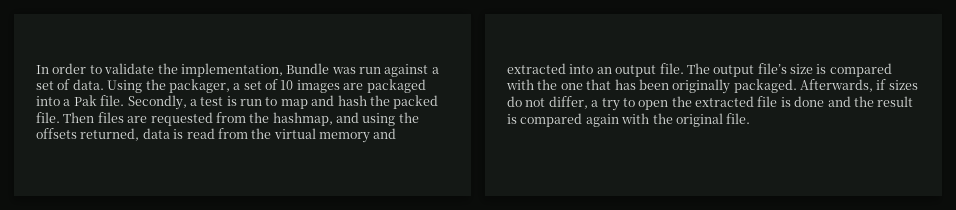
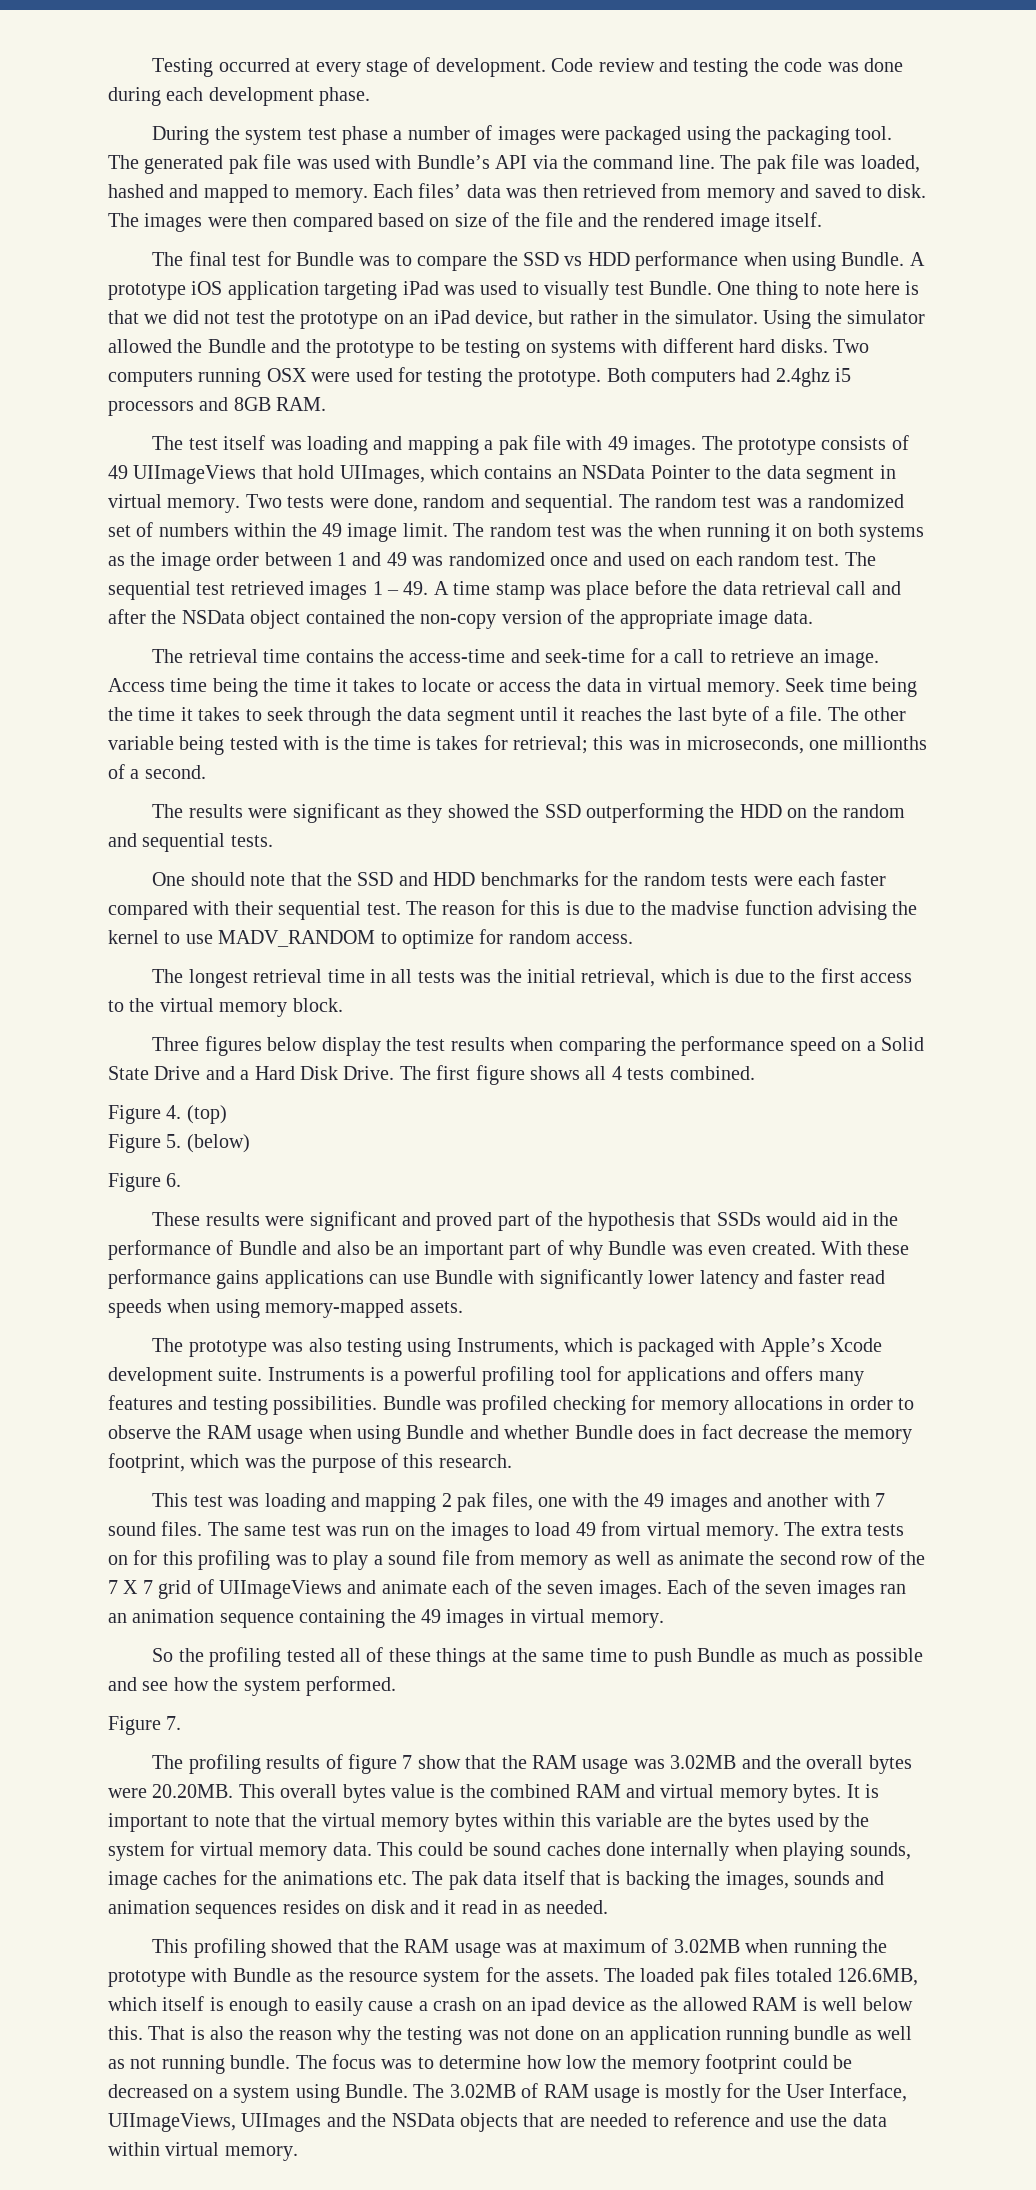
[36,63,439,77] [36,79,426,93] [36,95,439,110] [36,112,419,126] [36,128,397,143] [507,63,892,77] [506,79,918,94] [507,96,914,111] [507,113,751,127] In order to validate the implementation, Bundle was run against a set of data. Using the packager, a set of 10 images are packaged into a Pak file. Secondly, a test is run to map and hash the packed file. Then files are requested from the hashmap, and using the offsets returned, data is read from the virtual memory and extracted into an output file. The output file’s size is compared with the one that has been originally packaged. Afterwards, if sizes do not differ, a try to open the extracted file is done and the result is compared again with the original file. -> [152,57,904,77] [108,87,371,106] [152,125,893,145] [108,154,920,174] [108,183,927,203] [108,212,822,232] [152,251,925,271] [108,281,920,300] [108,310,926,329] [108,338,869,358] [108,367,852,387] [108,397,327,416] [152,435,909,455] [108,465,896,484] [108,494,904,513] [108,522,925,542] [108,552,876,571] [108,580,901,600] [108,609,813,629] [152,648,880,668] [108,678,918,697] [108,706,906,726] [108,735,928,755] [108,764,206,779] [152,803,906,823] [108,833,273,852] [152,871,887,886] [108,900,918,920] [108,929,634,949] [152,968,913,988] [108,998,343,1017] [152,1036,925,1056] [108,1065,755,1085] [108,1105,227,1124] [108,1134,250,1153] [108,1173,182,1192] [152,1211,899,1231] [108,1240,910,1260] [108,1269,885,1289] [108,1299,463,1318] [152,1338,883,1357] [108,1366,864,1386] [108,1395,915,1415] [108,1424,912,1444] [108,1453,512,1473] [152,1492,886,1512] [108,1521,905,1541] [108,1550,925,1570] [108,1579,907,1599] [108,1609,664,1628] [152,1647,923,1667] [108,1676,396,1696] [108,1716,182,1735] [152,1754,912,1774] [108,1784,879,1803] [108,1813,870,1832] [108,1841,911,1861] [108,1870,885,1890] [108,1900,608,1919] [152,1938,888,1958] [108,1967,918,1987] [108,1996,913,2016] [108,2026,913,2045] [108,2054,852,2074] [108,2083,908,2103] [108,2112,887,2132] [108,2142,298,2161] Testing occurred at every stage of development. Code review and testing the code was done during each development phase. // During the system test phase a number of images were packaged using the packaging tool. The generated pak file was used with Bundle’s API via the command line. The pak file was loaded, hashed and mapped to memory. Each files’ data was then retrieved from memory and saved to disk. The images were then compared based on size of the file and the rendered image itself. // The final test for Bundle was to compare the SSD vs HDD performance when using Bundle. A prototype iOS application targeting iPad was used to visually test Bundle. One thing to note here is that we did not test the prototype on an iPad device, but rather in the simulator. Using the simulator allowed the Bundle and the prototype to be testing on systems with different hard disks. Two computers running OSX were used for testing the prototype. Both computers had 2.4ghz i5 processors and 8GB RAM. // The test itself was loading and mapping a pak file with 49 images. The prototype consists of 49 UIImageViews that hold UIImages, which contains an NSData Pointer to the data segment in virtual memory. Two tests were done, random and sequential. The random test was a randomized set of numbers within the 49 image limit. The random test was the when running it on both systems as the image order between 1 and 49 was randomized once and used on each random test. The sequential test retrieved images 1 – 49. A time stamp was place before the data retrieval call and after the NSData object contained the non-copy version of the appropriate image data. // The retrieval time contains the access-time and seek-time for a call to retrieve an image. Access time being the time it takes to locate or access the data in virtual memory. Seek time being the time it takes to seek through the data segment until it reaches the last byte of a file. The other variable being tested with is the time is takes for retrieval; this was in microseconds, one millionths of a second. // The results were significant as they showed the SSD outperforming the HDD on the random and sequential tests. // One should note that the SSD and HDD benchmarks for the random tests were each faster compared with their sequential test. The reason for this is due to the madvise function advising the kernel to use MADV_RANDOM to optimize for random access. // The longest retrieval time in all tests was the initial retrieval, which is due to the first access to the virtual memory block. // Three figures below display the test results when comparing the performance speed on a Solid State Drive and a Hard Disk Drive. The first figure shows all 4 tests combined. // Figure 4. (top) // Figure 5. (below) // Figure 6. // These results were significant and proved part of the hypothesis that SSDs would aid in the performance of Bundle and also be an important part of why Bundle was even created. With these performance gains applications can use Bundle with significantly lower latency and faster read speeds when using memory-mapped assets. // The prototype was also testing using Instruments, which is packaged with Apple’s Xcode development suite. Instruments is a powerful profiling tool for applications and offers many features and testing possibilities. Bundle was profiled checking for memory allocations in order to observe the RAM usage when using Bundle and whether Bundle does in fact decrease the memory footprint, which was the purpose of this research. // This test was loading and mapping 2 pak files, one with the 49 images and another with 7 sound files. The same test was run on the images to load 49 from virtual memory. The extra tests on for this profiling was to play a sound file from memory as well as animate the second row of the 7 X 7 grid of UIImageViews and animate each of the seven images. Each of the seven images ran an animation sequence containing the 49 images in virtual memory. // So the profiling tested all of these things at the same time to push Bundle as much as possible and see how the system performed. // Figure 7. // The profiling results of figure 7 show that the RAM usage was 3.02MB and the overall bytes were 20.20MB. This overall bytes value is the combined RAM and virtual memory bytes. It is important to note that the virtual memory bytes within this variable are the bytes used by the system for virtual memory data. This could be sound caches done internally when playing sounds, image caches for the animations etc. The pak data itself that is backing the images, sounds and animation sequences resides on disk and it read in as needed. // This profiling showed that the RAM usage was at maximum of 3.02MB when running the prototype with Bundle as the resource system for the assets. The loaded pak files totaled 126.6MB, which itself is enough to easily cause a crash on an ipad device as the allowed RAM is well below this. That is also the reason why the testing was not done on an application running bundle as well as not running bundle. The focus was to determine how low the memory footprint could be decreased on a system using Bundle. The 3.02MB of RAM usage is mostly for the User Interface, UIImageViews, UIImages and the NSData objects that are needed to reference and use the data within virtual memory.

